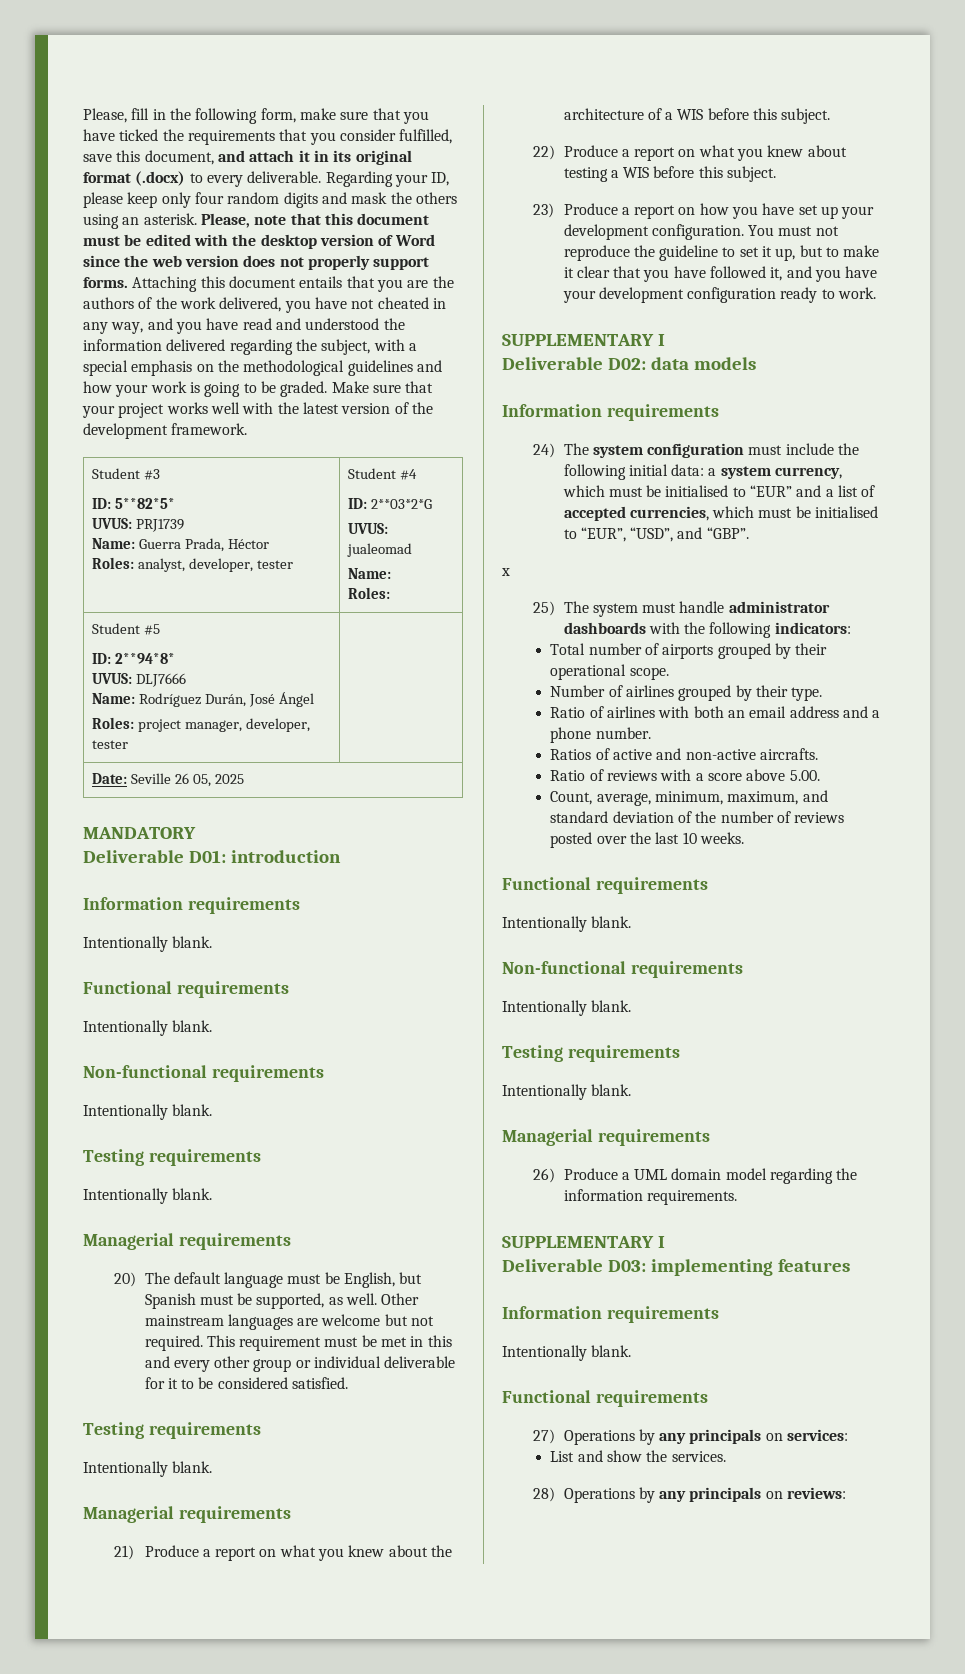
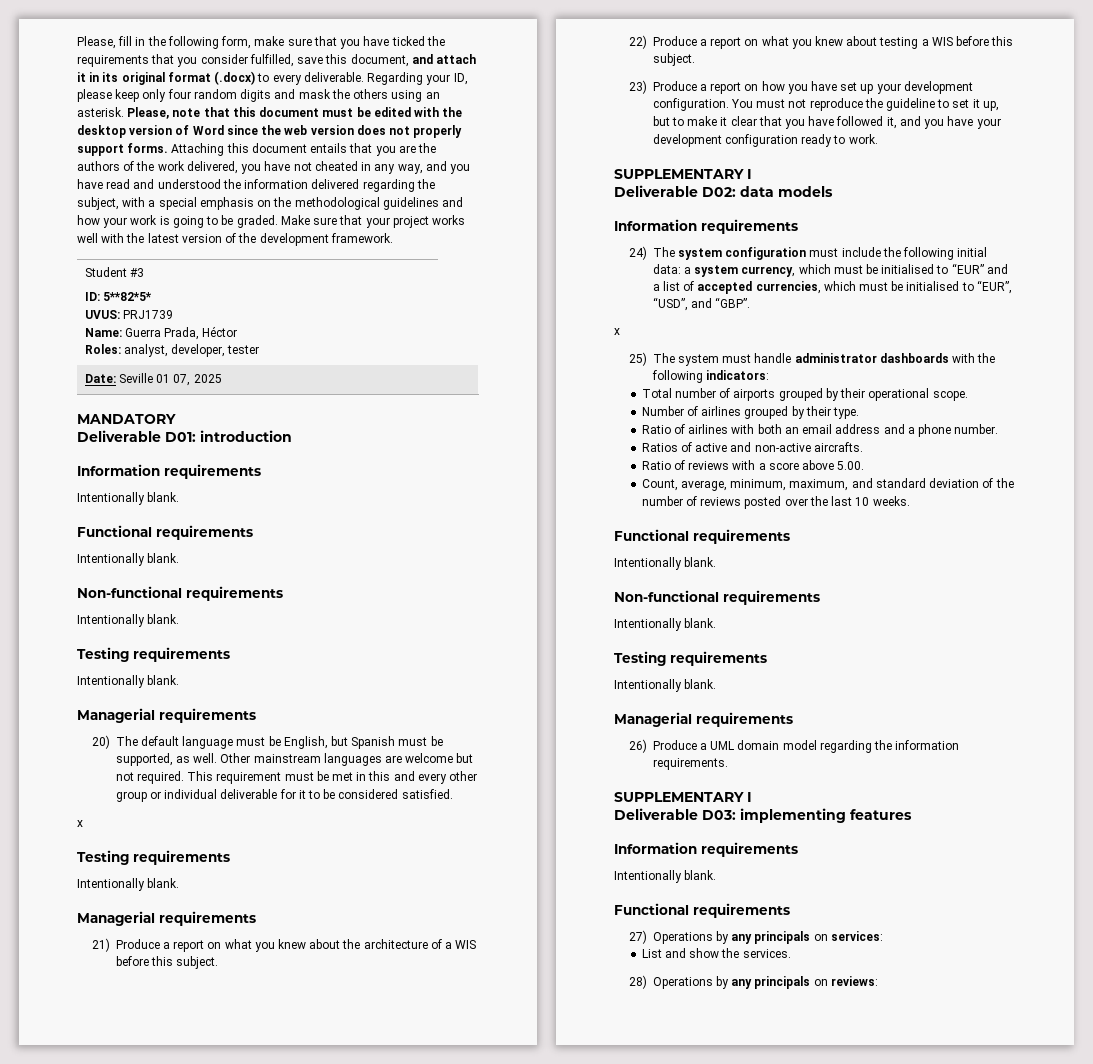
[348,468,418,480] [348,498,433,509] [348,523,389,534] [347,543,413,557] [348,568,392,579] [348,587,391,599] [92,623,161,635] [92,653,176,664] [92,673,187,687] [92,692,314,707] [92,717,311,732] [92,740,129,749] | Student #4 // ID: 2**03*2*G // UVUS: jualeomad // Name: // Roles: // Student #5 // ID: 2**94*8* // UVUS: DLJ7666 // Name: Rodríguez Durán, José Ángel // Roles: project manager, developer, tester | -> (260, 349) none
[175,773,212,787] 26 05, -> [156,374,191,386] 01 07,
(349, 1383) none -> [77,820,83,827] // x

